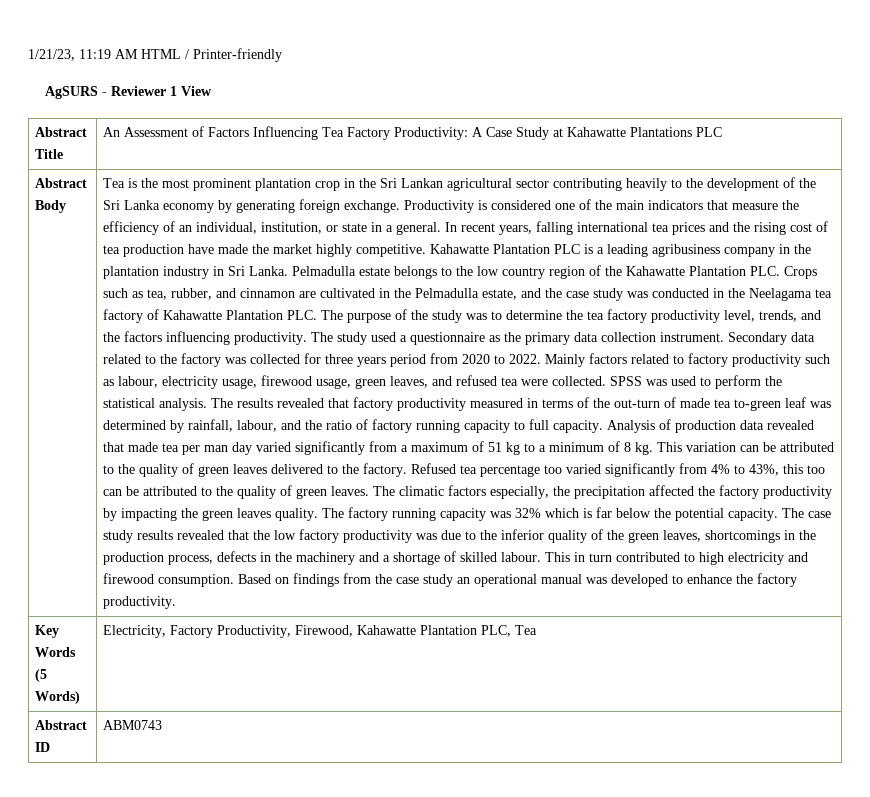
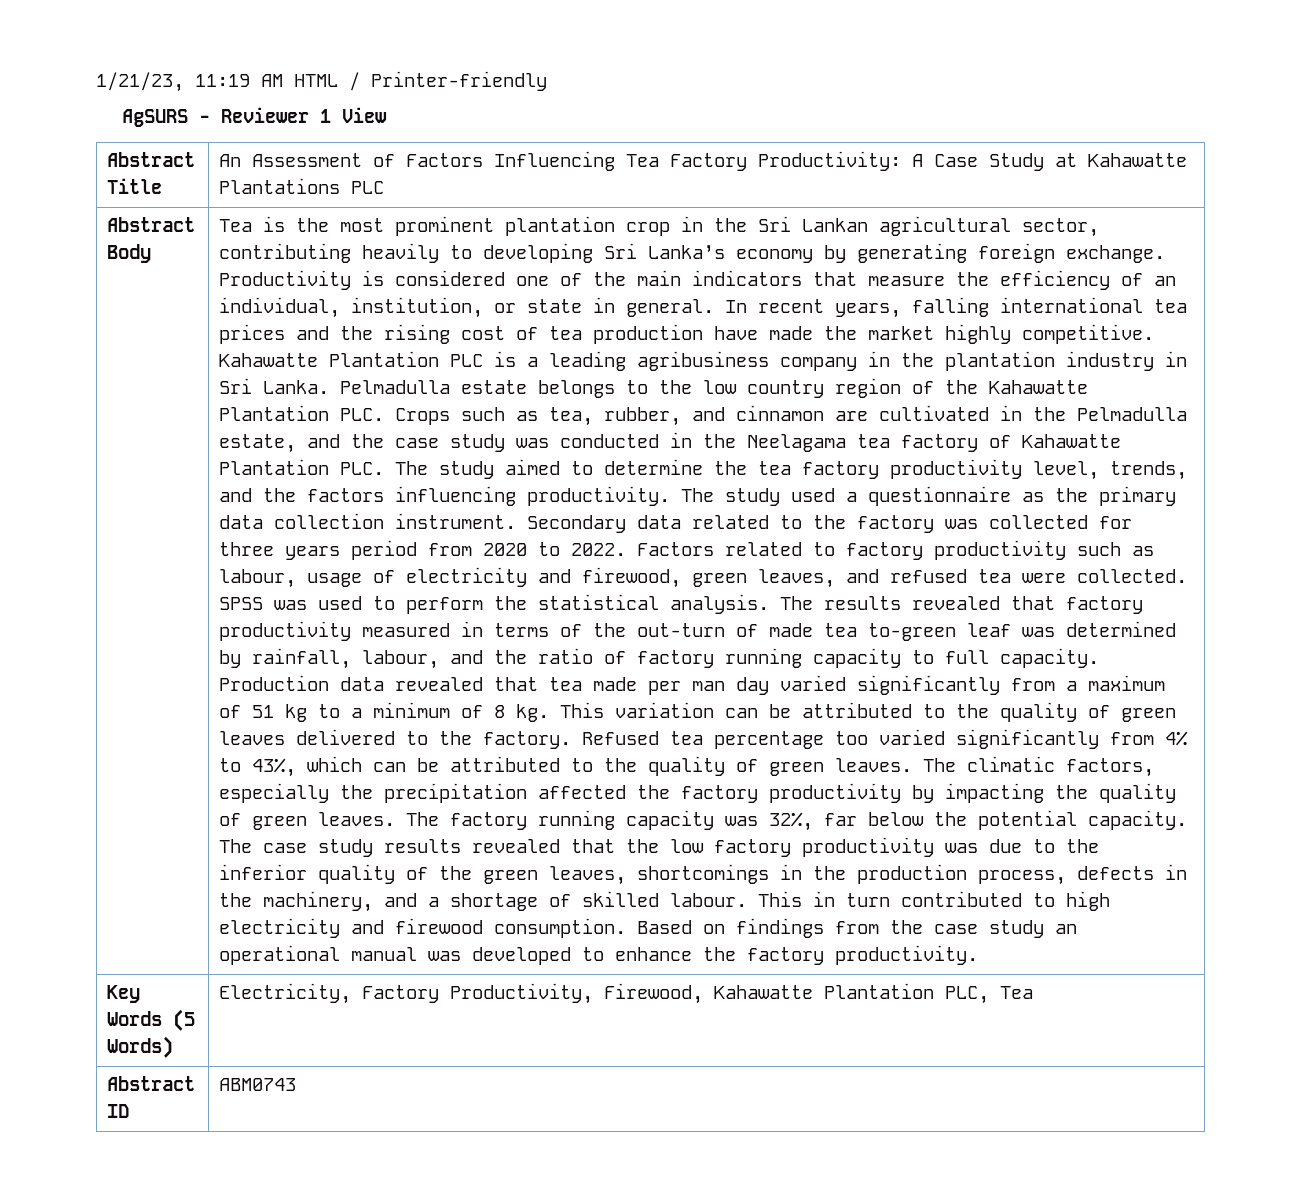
[515,179,549,188] sector -> [1022,218,1100,237] sector,
[685,177,816,191] [102,200,160,210] the development of the Sri Lanka -> [483,243,726,263] developing Sri Lanka’s
[385,225,393,232] a -> (616, 305) none
[346,309,487,323] purpose of the study was -> [439,459,561,479] study aimed
[544,353,627,367] Mainly factors -> [637,542,715,556] Factors
[161,375,351,389] electricity usage, firewood usage, -> [307,567,682,588] usage of electricity and firewood,
[606,419,736,433] Analysis of production -> [219,675,330,691] Production
[127,442,179,452] made tea -> [549,677,638,691] tea made
[782,464,825,474] this too -> [307,756,363,772] which
[447,485,549,499] factors especially, -> [1066,758,1155,777] [219,783,330,803] factors, especially
[201,508,318,521] green leaves quality. -> [1099,783,1177,803] [219,812,396,830] quality of green leaves.
[514,508,592,518] 32% which is -> [769,812,814,831] 32%,
[295,552,355,565] machinery -> [263,891,374,912] machinery,

